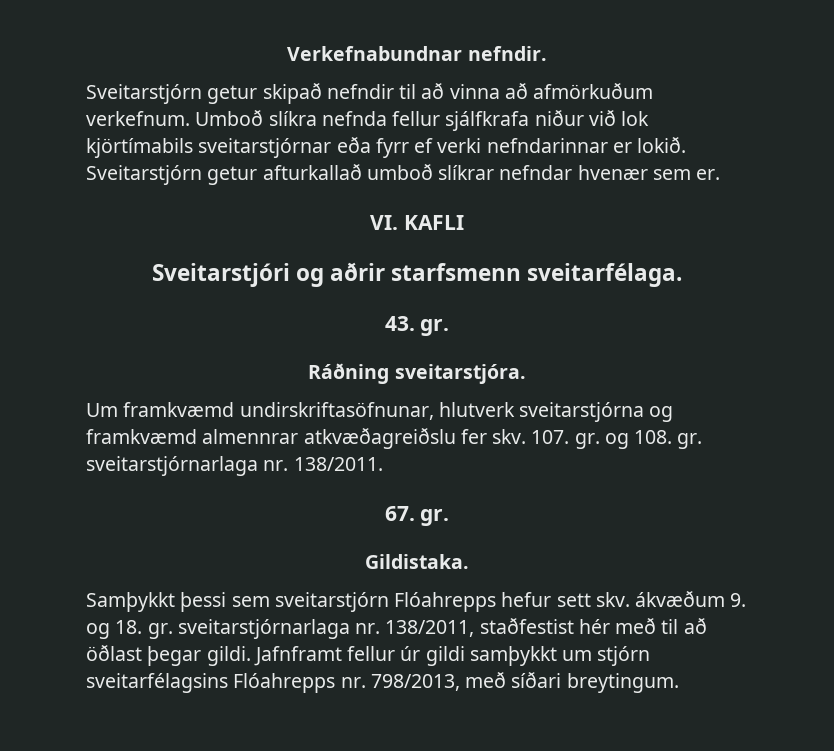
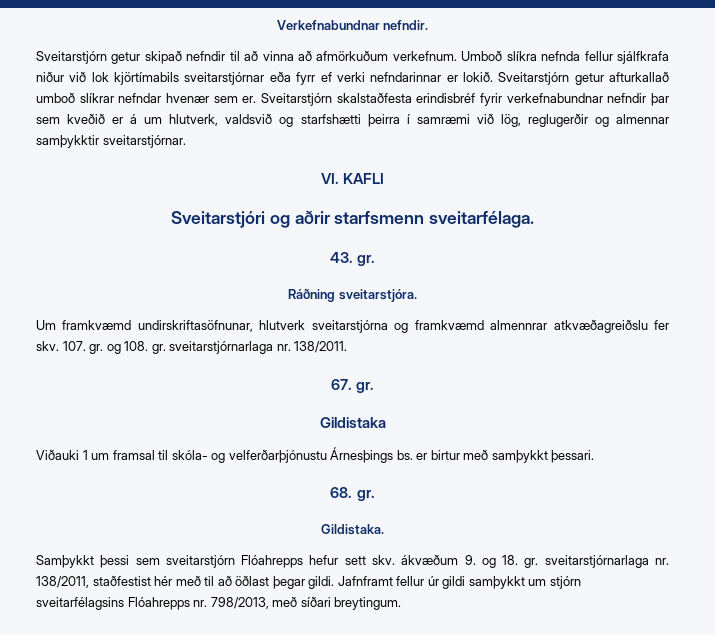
(721, 174) none -> [261,92,669,106] [36,113,669,127] [36,135,186,148] Sveitarstjórn skalstaðfesta erindisbréf fyrir verkefnabundnar nefndir þar sem kveðið er á um hlutverk, valdsvið og starfshætti þeirra í samræmi við lög, reglugerðir og almennar samþykktir sveitarstjórnar.
(450, 517) none -> [319,417,386,428] [36,447,595,463] [330,487,375,501] // Gildistaka // Viðauki 1 um framsal til skóla- og velferðarþjónustu Árnesþings bs. er birtur með samþykkt þessari. // 68. gr.

